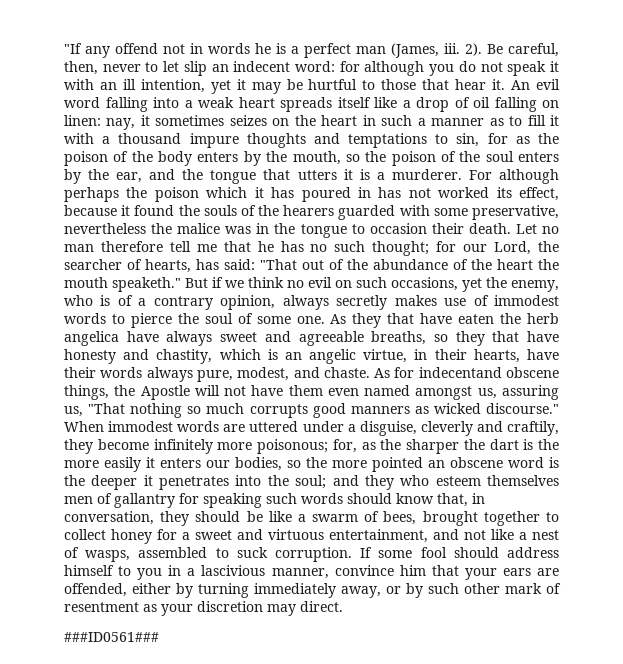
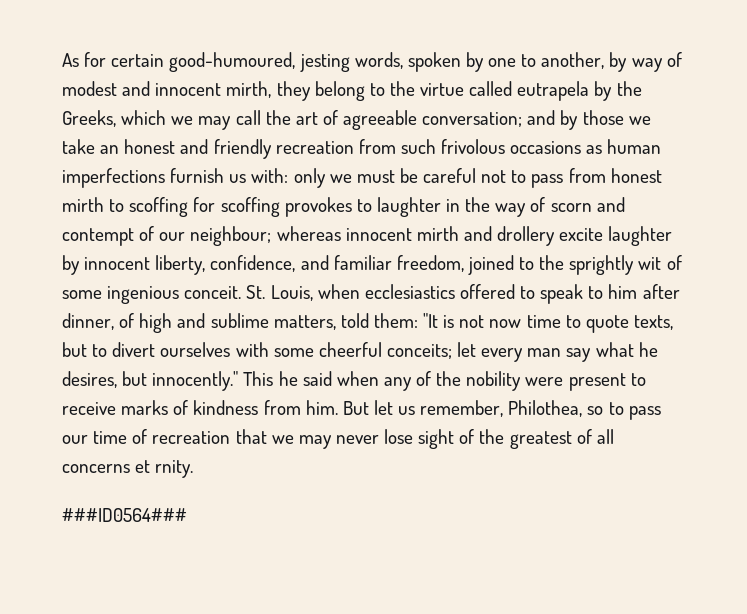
[64,43,559,58] [64,61,559,76] [64,79,560,94] [64,97,559,112] [64,115,559,130] [64,133,559,148] [64,151,559,166] [64,169,560,184] [64,187,559,202] [64,205,559,220] [64,223,559,238] [64,241,559,256] [64,259,559,273] [64,277,559,292] [64,295,559,310] [64,313,559,328] [64,331,559,346] [64,349,559,364] [64,367,559,382] [64,385,559,400] [64,403,560,418] [64,421,560,436] [64,439,559,454] [64,457,559,472] [64,475,559,490] [64,493,485,508] [64,511,559,526] [64,529,559,544] [64,547,559,562] [64,565,559,580] [64,583,561,598] [64,601,343,616] [64,632,159,642] "If any offend not in words he is a perfect man (James, iii. 2). Be careful, then, never to let slip an indecent word: for although you do not speak it with an ill intention, yet it may be hurtful to those that hear it. An evil word falling into a weak heart spreads itself like a drop of oil falling on linen: nay, it sometimes seizes on the heart in such a manner as to fill it with a thousand impure thoughts and temptations to sin, for as the poison of the body enters by the mouth, so the poison of the soul enters by the ear, and the tongue that utters it is a murderer. For although perhaps the poison which it has poured in has not worked its effect, because it found the souls of the hearers guarded with some preservative, nevertheless the malice was in the tongue to occasion their death. Let no man therefore tell me that he has no such thought; for our Lord, the searcher of hearts, has said: "That out of the abundance of the heart the mouth speaketh." But if we think no evil on such occasions, yet the enemy, who is of a contrary opinion, always secretly makes use of immodest words to pierce the soul of some one. As they that have eaten the herb angelica have always sweet and agreeable breaths, so they that have honesty and chastity, which is an angelic virtue, in their hearts, have their words always pure, modest, and chaste. As for indecentand obscene things, the Apostle will not have them even named amongst us, assuring us, "That nothing so much corrupts good manners as wicked discourse." When immodest words are uttered under a disguise, cleverly and craftily, they become infinitely more poisonous; for, as the sharper the dart is the more easily it enters our bodies, so the more pointed an obscene word is the deeper it penetrates into the soul; and they who esteem themselves men of gallantry for speaking such words should know that, in conversation, they should be like a swarm of bees, brought together to collect honey for a sweet and virtuous entertainment, and not like a nest of wasps, assembled to suck corruption. If some fool should address himself to you in a lascivious manner, convince him that your ears are offended, either by turning immediately away, or by such other mark of resentment as your discretion may direct. // ###ID0561### -> [62,52,682,72] [62,81,642,101] [62,110,651,130] [62,139,662,159] [62,168,662,188] [62,197,625,217] [62,226,673,246] [62,255,682,275] [62,284,680,304] [62,313,673,333] [62,342,658,362] [62,371,646,391] [62,400,661,420] [62,429,614,449] [62,460,194,478] [62,508,187,522] As for certain good-humoured, jesting words, spoken by one to another, by way of modest and innocent mirth, they belong to the virtue called eutrapela by the Greeks, which we may call the art of agreeable conversation; and by those we take an honest and friendly recreation from such frivolous occasions as human imperfections furnish us with: only we must be careful not to pass from honest mirth to scoffing for scoffing provokes to laughter in the way of scorn and contempt of our neighbour; whereas innocent mirth and drollery excite laughter by innocent liberty, confidence, and familiar freedom, joined to the sprightly wit of some ingenious conceit. St. Louis, when ecclesiastics offered to speak to him after dinner, of high and sublime matters, told them: "It is not now time to quote texts, but to divert ourselves with some cheerful conceits; let every man say what he desires, but innocently." This he said when any of the nobility were present to receive marks of kindness from him. But let us remember, Philothea, so to pass our time of recreation that we may never lose sight of the greatest of all concerns et rnity. // ###ID0564###

